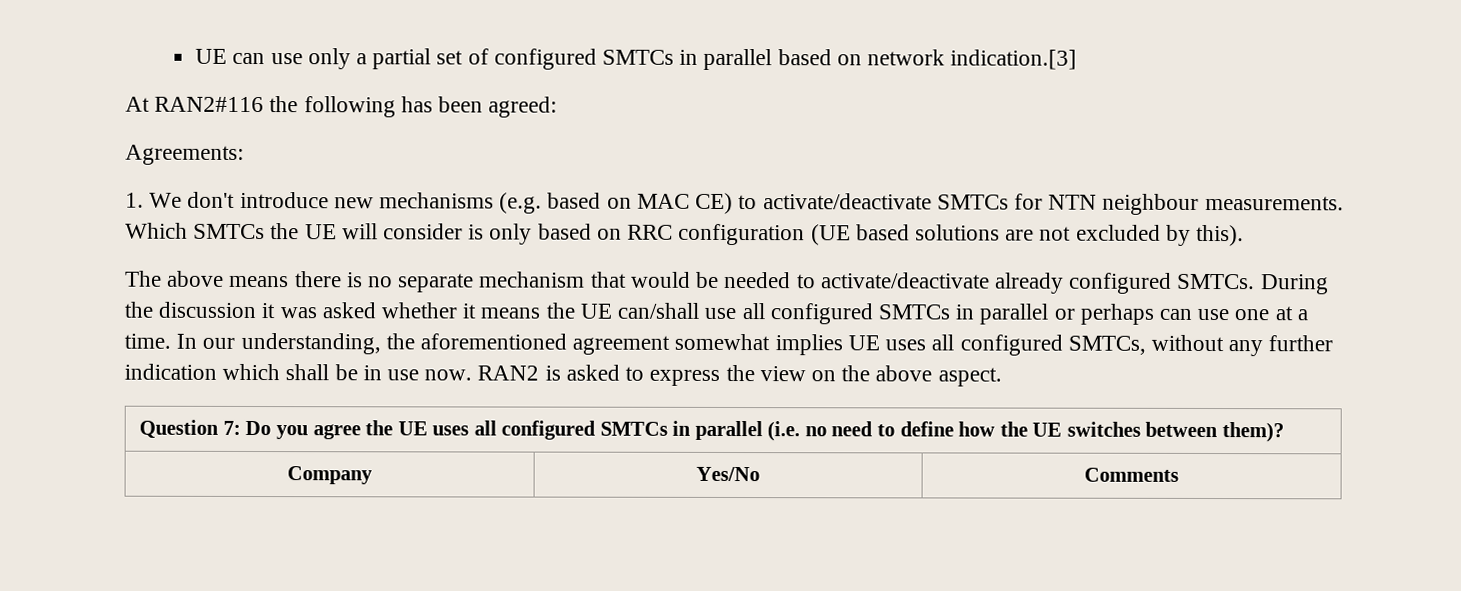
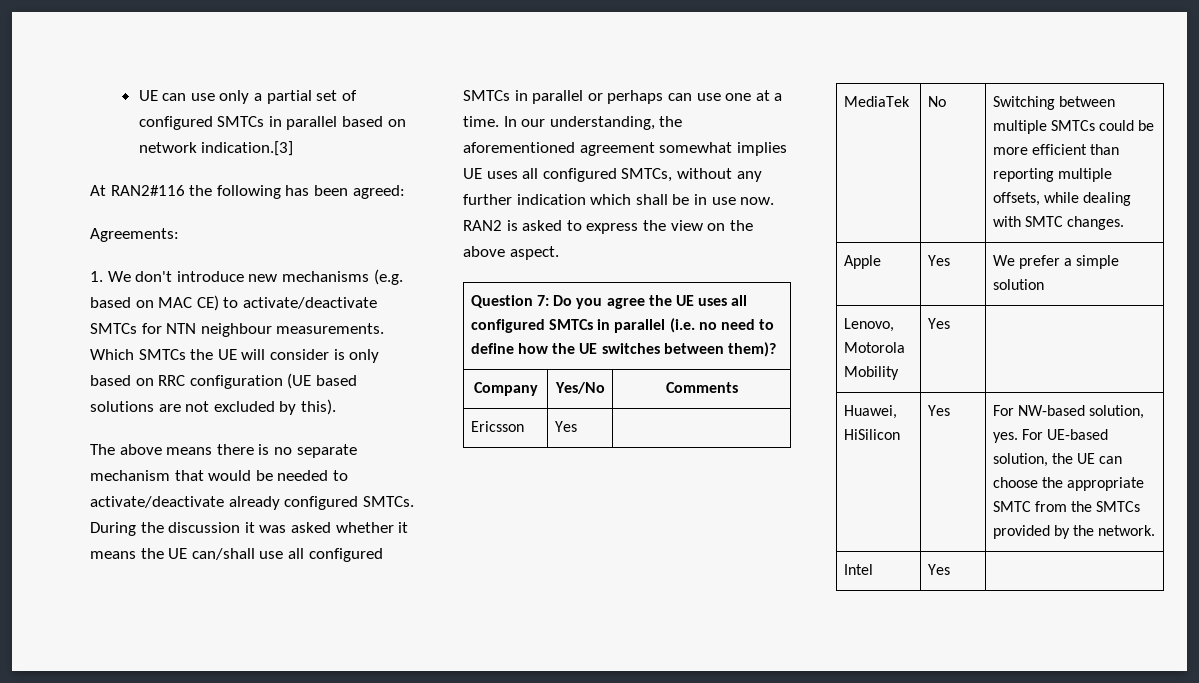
(1179, 474) none -> [470,421,524,432] [554,421,577,432] [843,96,910,107] [927,96,946,107] [992,96,1115,110] [992,120,1155,134] [992,144,1120,155] [992,168,1112,182] [992,192,1132,206] [992,216,1125,230] [843,255,881,269] [927,255,950,266] [992,255,1120,269] [992,279,1044,290] [843,318,894,332] [843,342,905,353] [843,366,899,380] [927,318,950,329] [843,405,897,419] [843,429,900,440] [927,405,950,416] [992,405,1145,419] [992,429,1109,443] [992,453,1123,467] [992,477,1145,491] [992,501,1141,512] [992,525,1156,539] [843,564,873,575] [927,564,950,575] // Ericsson | Yes | // MediaTek | No | Switching between multiple SMTCs could be more efficient than reporting multiple offsets, while dealing with SMTC changes. // Apple | Yes | We prefer a simple solution // Lenovo, Motorola Mobility | Yes | // Huawei, HiSilicon | Yes | For NW-based solution, yes. For UE-based solution, the UE can choose the appropriate SMTC from the SMTCs provided by the network. // Intel | Yes |

